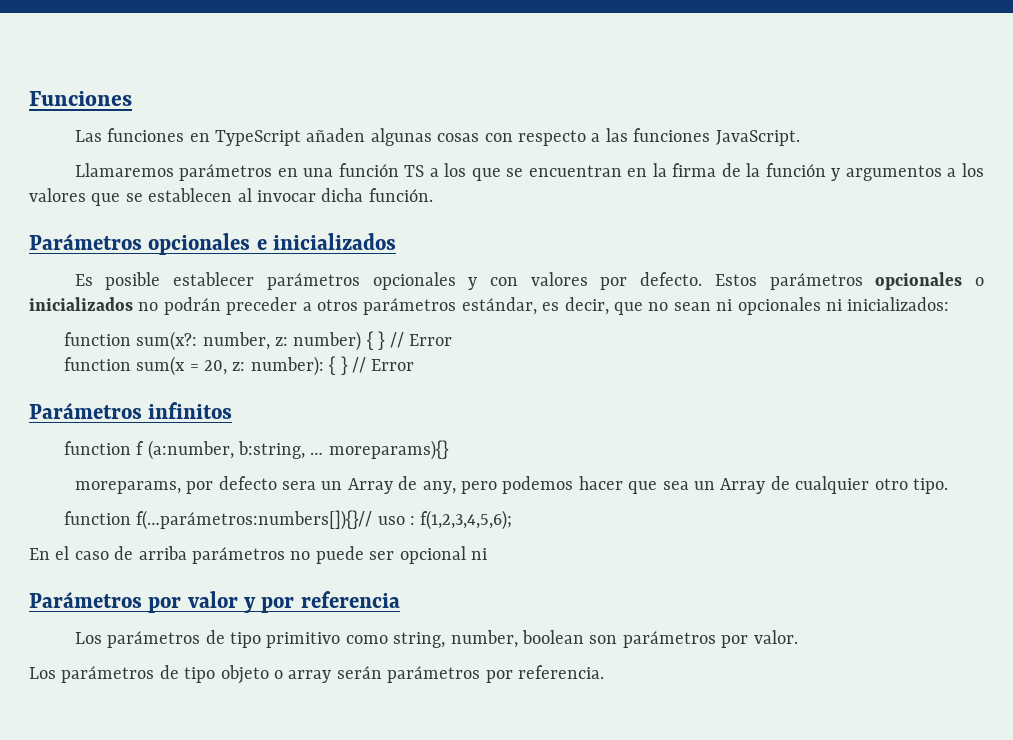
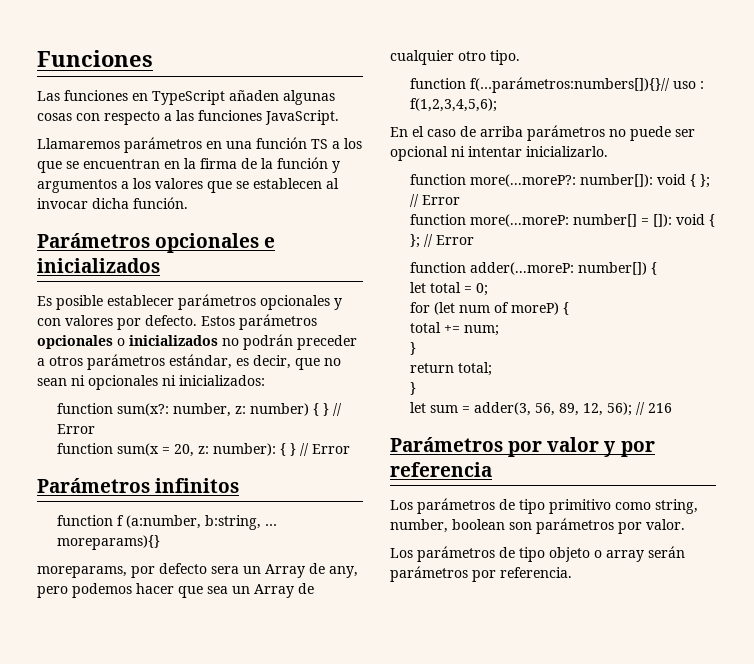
(487, 554) none -> [468,146,608,157] [410,174,711,188] [410,194,461,207] [410,214,716,227] [410,234,475,248] [410,262,658,275] [410,282,489,296] [410,302,570,315] [410,322,500,336] [410,342,417,355] [410,362,493,376] [410,382,417,395] [410,402,673,416] intentar inicializarlo. // function more(...moreP?: number[]): void { }; // Error // function more(...moreP: number[] = []): void { }; // Error // function adder(...moreP: number[]) { // let total = 0; // for (let num of moreP) { // total += num; // } // return total; // } // let sum = adder(3, 56, 89, 12, 56); // 216

